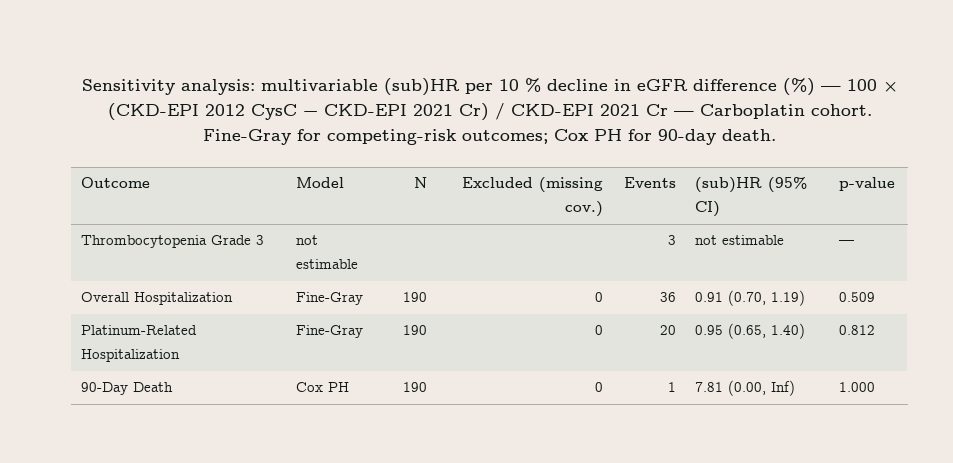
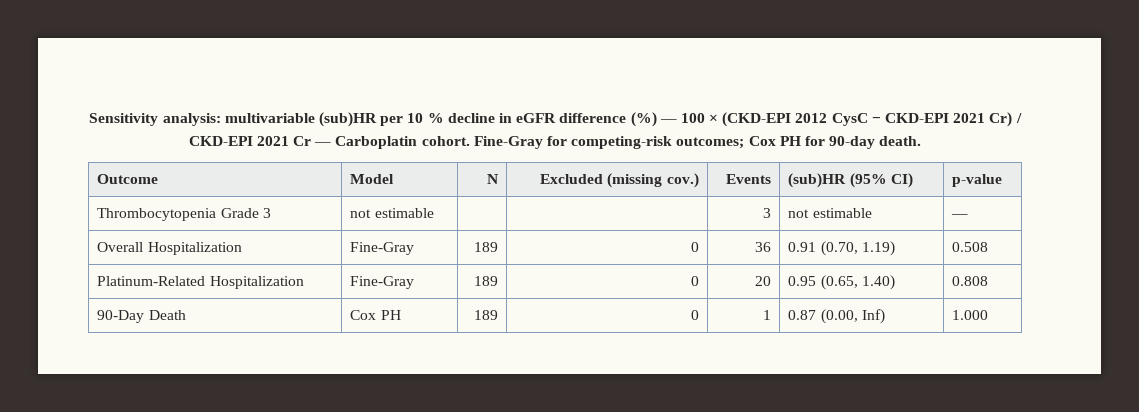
[402,292,427,302] 190 -> [473,242,498,252] 189
[839,292,876,302] 0.509 -> [952,242,989,252] 0.508
[402,325,427,335] 190 -> [473,276,498,286] 189
[839,325,876,335] 0.812 -> [952,276,989,286] 0.808
[402,382,427,392] 190 -> [473,310,498,320] 189
[695,382,724,392] 7.81 -> [788,310,817,320] 0.87

